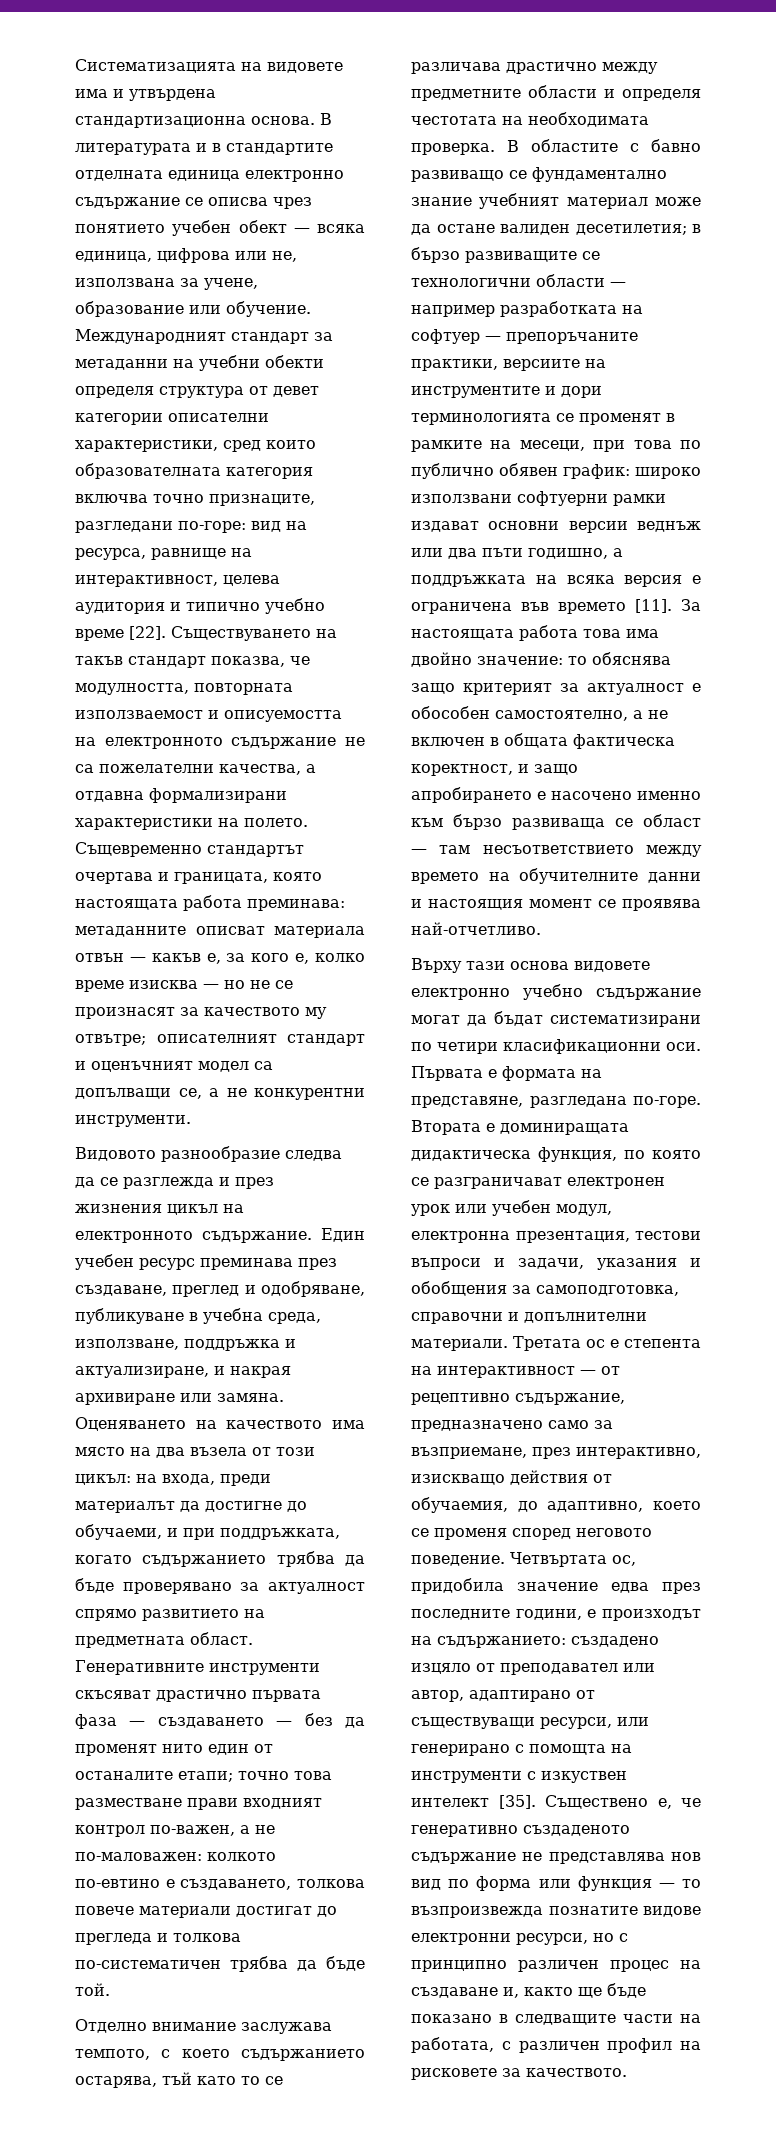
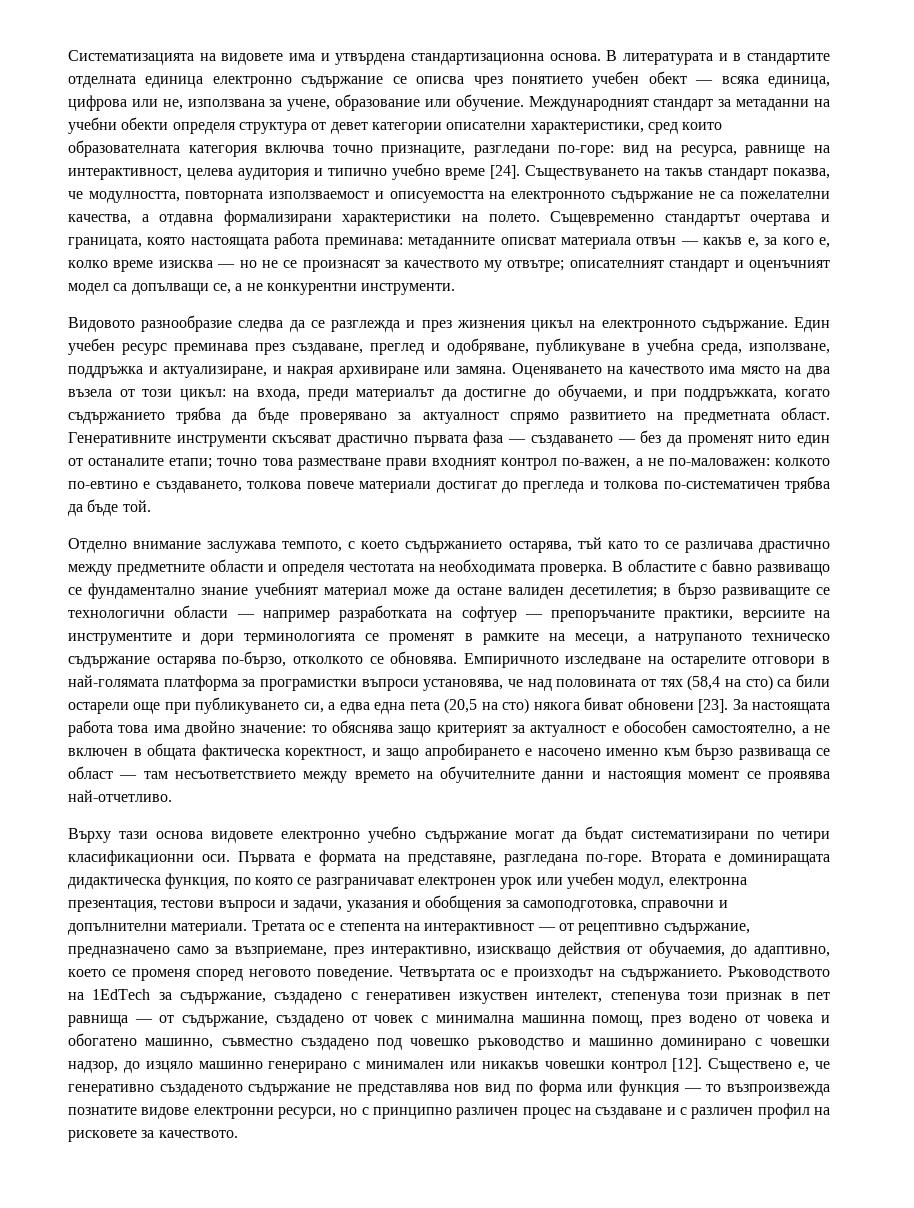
[129,626,166,640] [22]. -> [490,165,520,179] [24].
[593,440,701,452] [411,463,701,479] [411,491,666,506] [411,521,701,533] [411,548,623,559] [411,575,701,587] [411,599,672,614] при това по публично обявен график: широко използвани софтуерни рамки издават основни версии веднъж или два пъти годишно, а поддръжката на всяка версия е ограничена във времето [11]. -> [637,633,830,645] [68,651,830,668] [68,674,830,691] [68,697,729,714] а натрупаното техническо съдържание остарява по-бързо, отколкото се обновява. Емпиричното изследване на остарелите отговори в най-голямата платформа за програмистки въпроси установява, че над половината от тях (58,4 на сто) са били остарели още при публикуването си, а едва една пета (20,5 на сто) някога биват обновени [23].
[612,1555,636,1566] [411,1578,701,1594] [411,1609,701,1621] [411,1636,659,1648] [411,1663,655,1675] [411,1690,595,1702] [411,1717,649,1729] [411,1744,632,1756] [411,1771,627,1783] [411,1795,536,1809] ос, придобила значение едва през последните години, е произходът на съдържанието: създадено изцяло от преподавател или автор, адаптирано от съществуващи ресурси, или генерирано с помощта на инструменти с изкуствен интелект [35]. -> [480,966,830,981] [68,989,830,1004] [68,1015,831,1027] [68,1033,830,1050] [68,1058,703,1073] ос е произходът на съдържанието. Ръководството на 1EdTech за съдържание, създадено с генеративен изкуствен интелект, степенува този признак в пет равнища — от съдържание, създадено от човек с минимална машинна помощ, през водено от човека и обогатено машинно, съвместно създадено под човешко ръководство и машинно доминирано с човешки надзор, до изцяло машинно генерирано с минимален или никакъв човешки контрол [12].
[503,1983,646,1998] [411,2014,701,2025] [411,2037,494,2053] и, както ще бъде показано в следващите части на работата, -> [666,1107,676,1115] и

